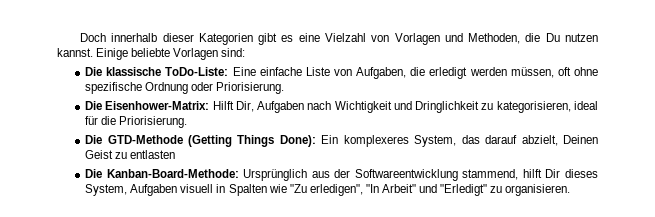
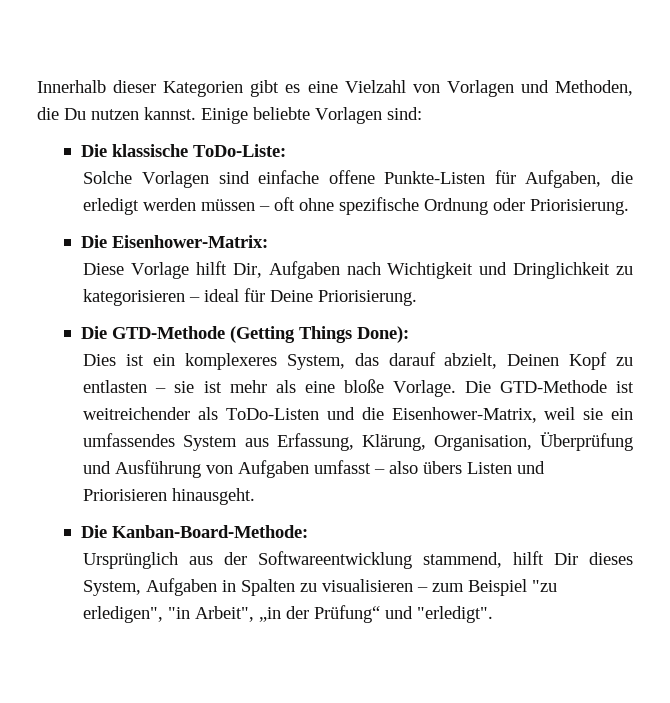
[79,33,158,42] Doch innerhalb -> [37,80,106,93] Innerhalb
[232,67,352,76] Eine einfache Liste von -> [83,170,516,188] // Solche Vorlagen sind einfache offene Punkte-Listen für
[510,67,554,78] müssen, -> [201,199,271,211] müssen –
[212,101,234,110] Hilft -> [83,261,228,279] // Diese Vorlage hilft
[496,101,571,113] kategorisieren, -> [83,289,201,306] kategorisieren –
[101,116,117,125] die -> [270,290,314,302] Deine
[321,135,339,144] Ein -> [83,354,176,366] // Dies ist ein
[85,150,114,159] Geist -> [569,352,608,370] Kopf
(176, 154) none -> [155,379,634,397] [83,407,633,423] [83,432,633,451] [83,460,546,478] [83,488,256,505] – sie ist mehr als eine bloße Vorlage. Die GTD-Methode ist weitreichender als ToDo-Listen und die Eisenhower-Matrix, weil sie ein umfassendes System aus Erfassung, Klärung, Organisation, Überprüfung und Ausführung von Aufgaben umfasst – also übers Listen und Priorisieren hinausgeht.
(239, 173) none -> (308, 531) //
[180,184,214,193] visuell -> (218, 587) none
[268,184,571,196] wie "Zu erledigen", "In Arbeit" und "Erledigt" zu organisieren. -> [300,579,558,596] [83,605,494,623] zu visualisieren – zum Beispiel "zu erledigen", "in Arbeit", „in der Prüfung“ und "erledigt".

